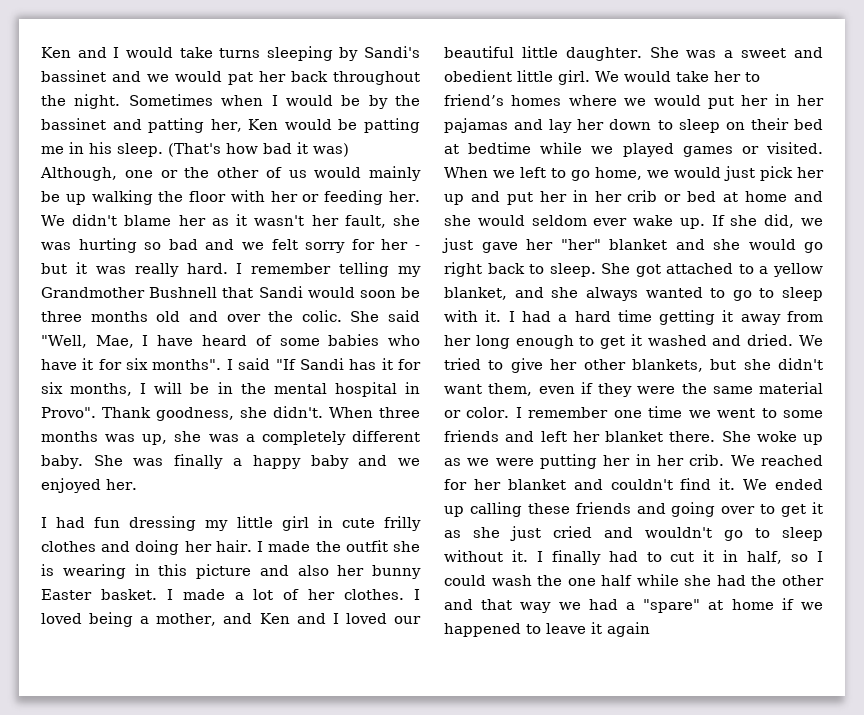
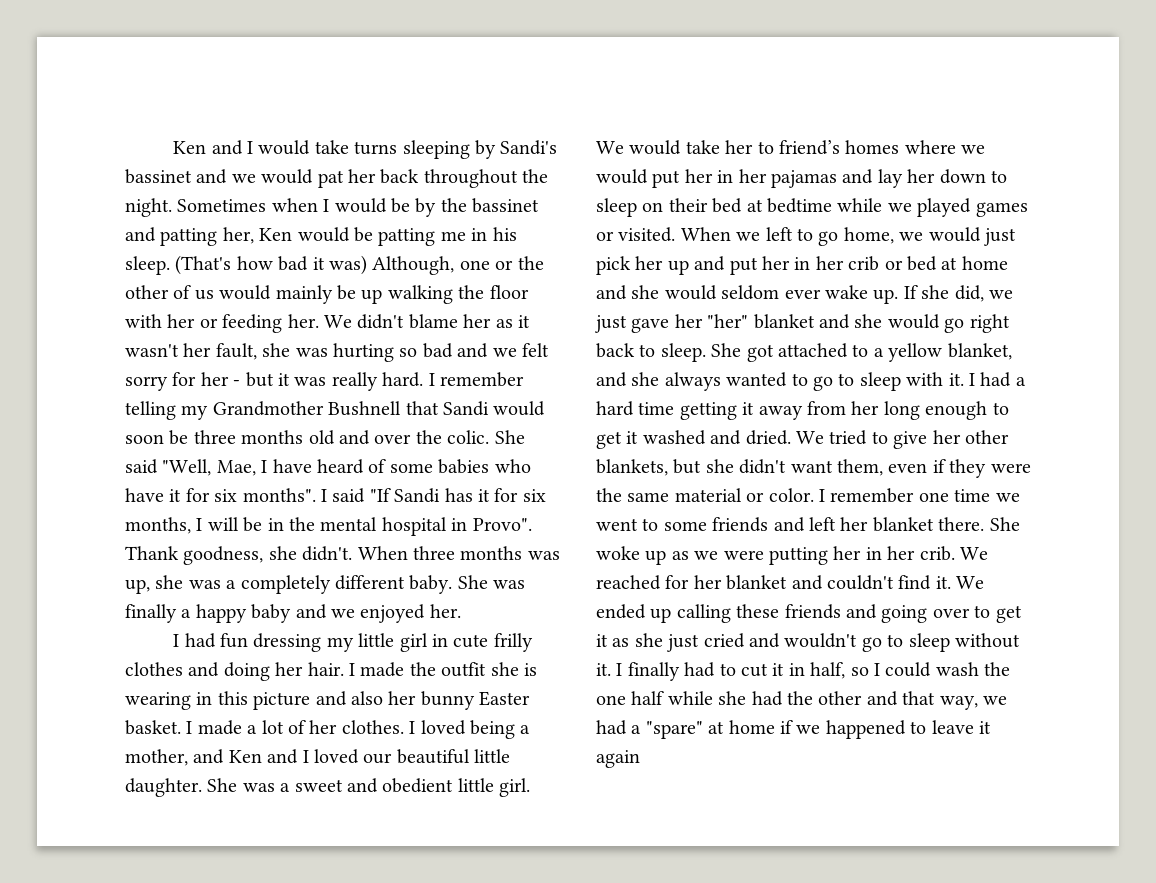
[520,602,552,613] way -> [939,696,978,710] way,

